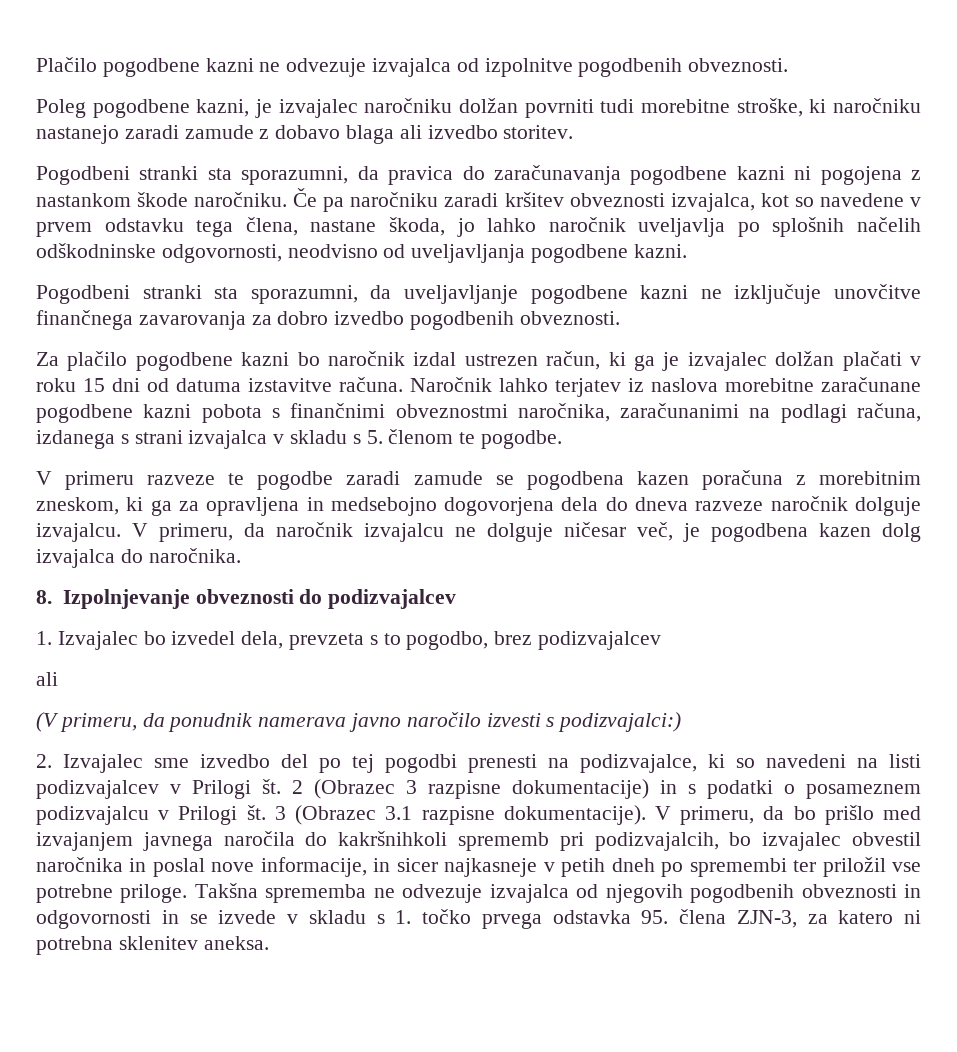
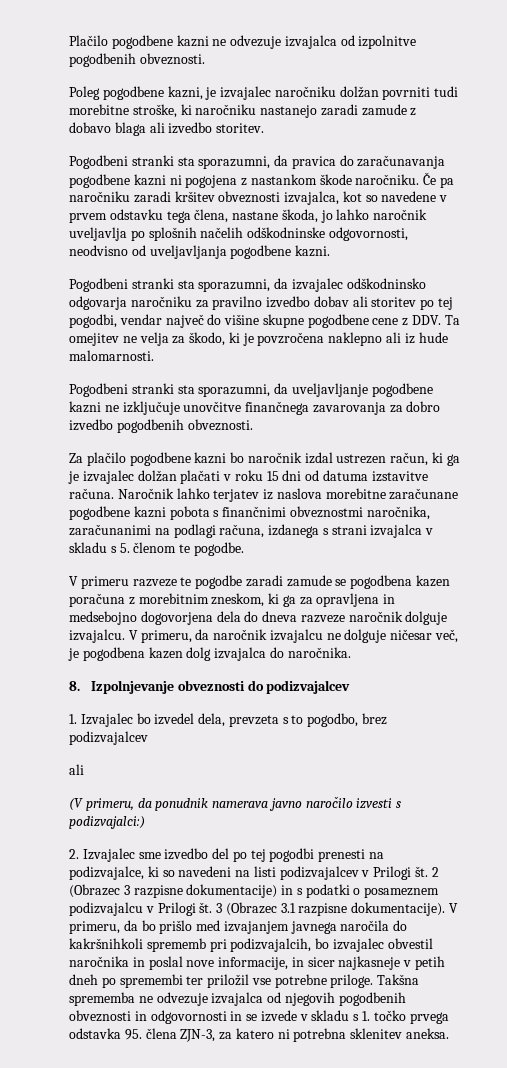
(687, 251) none -> [69,278,426,292] [69,296,454,310] [69,314,460,328] [69,332,448,346] [69,350,154,361] // Pogodbeni stranki sta sporazumni, da izvajalec odškodninsko odgovarja naročniku za pravilno izvedbo dobav ali storitev po tej pogodbi, vendar največ do višine skupne pogodbene cene z DDV. Ta omejitev ne velja za škodo, ki je povzročena naklepno ali iz hude malomarnosti.

